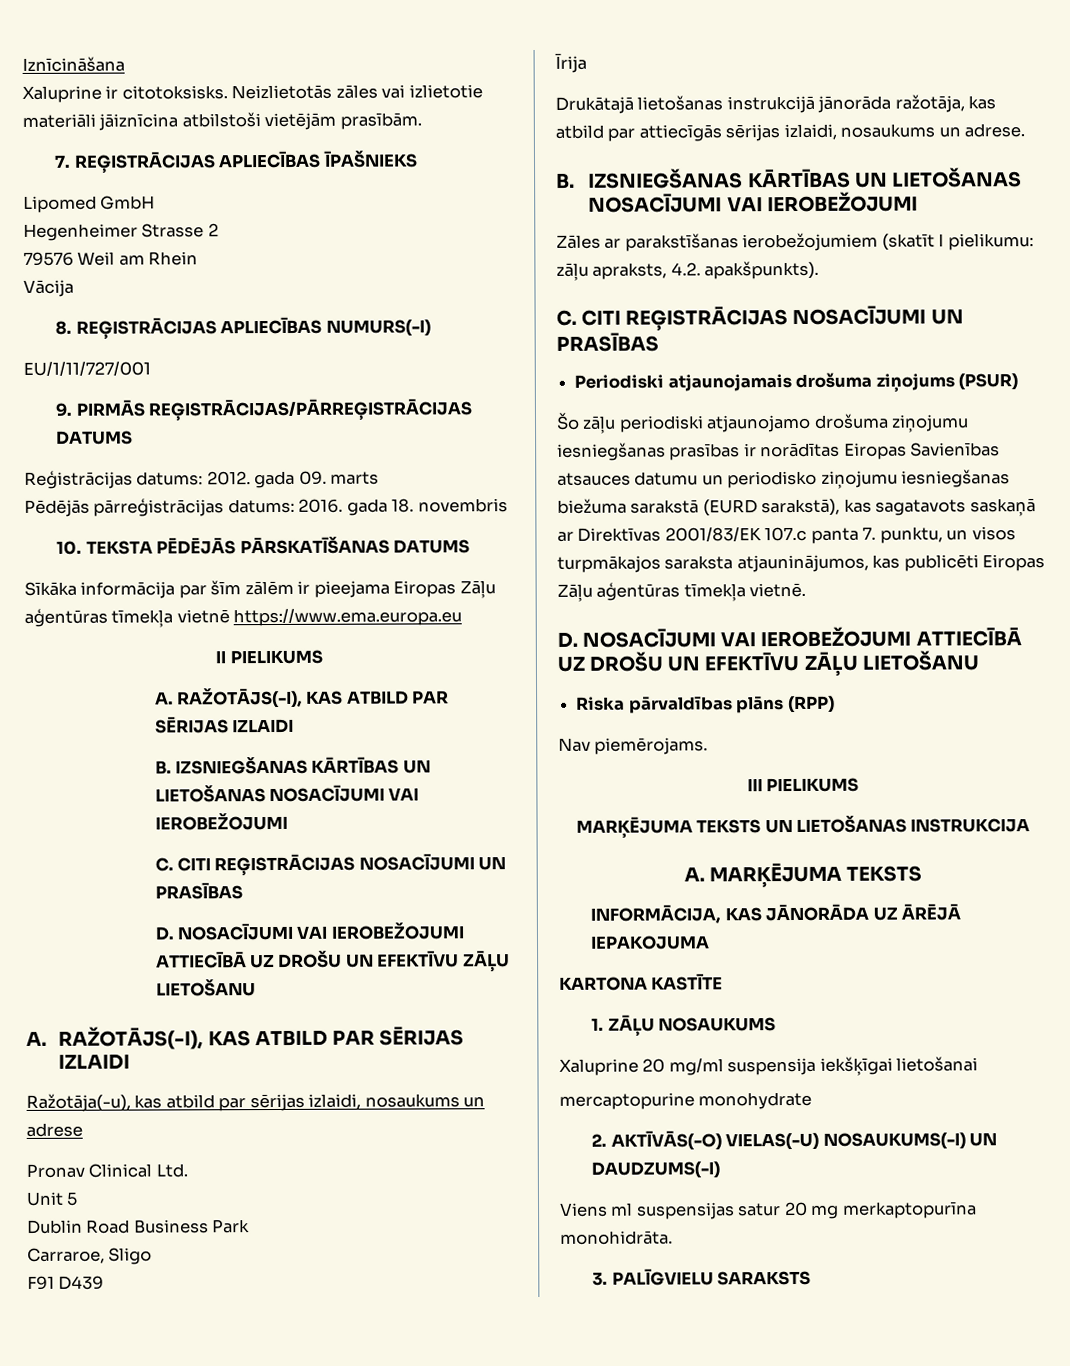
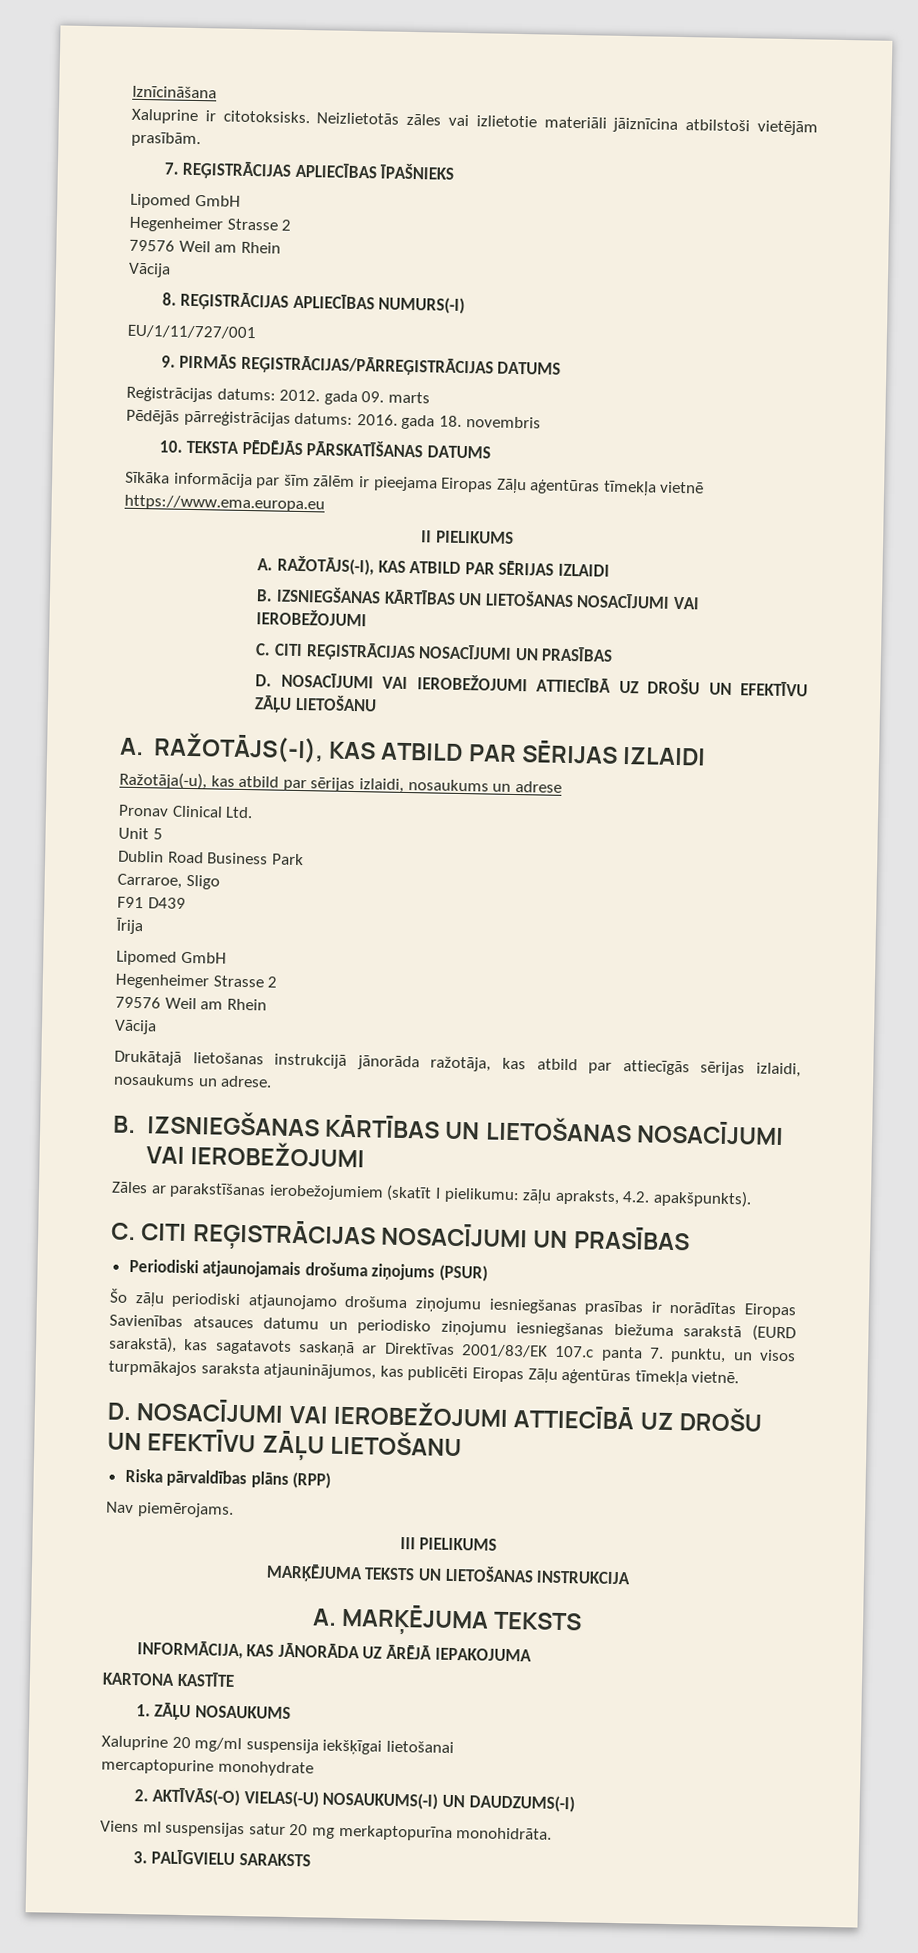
(587, 63) none -> [116,950,227,966] [115,973,278,990] [115,996,267,1011] [114,1019,157,1035] // Lipomed GmbH // Hegenheimer Strasse 2 // 79576 Weil am Rhein // Vācija

